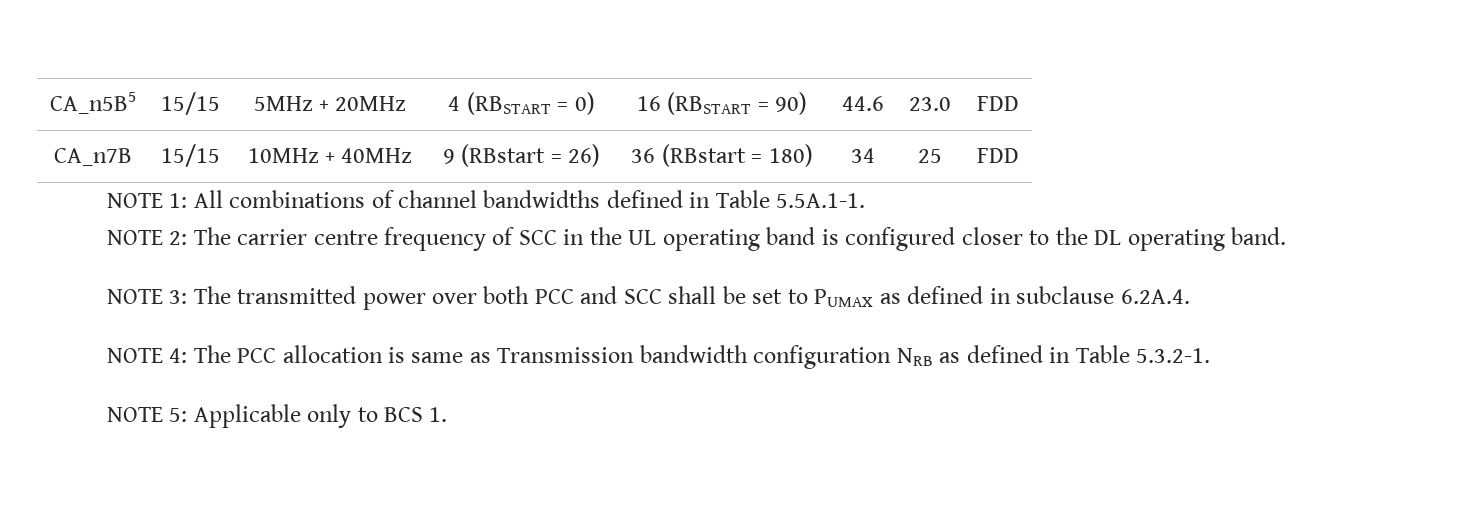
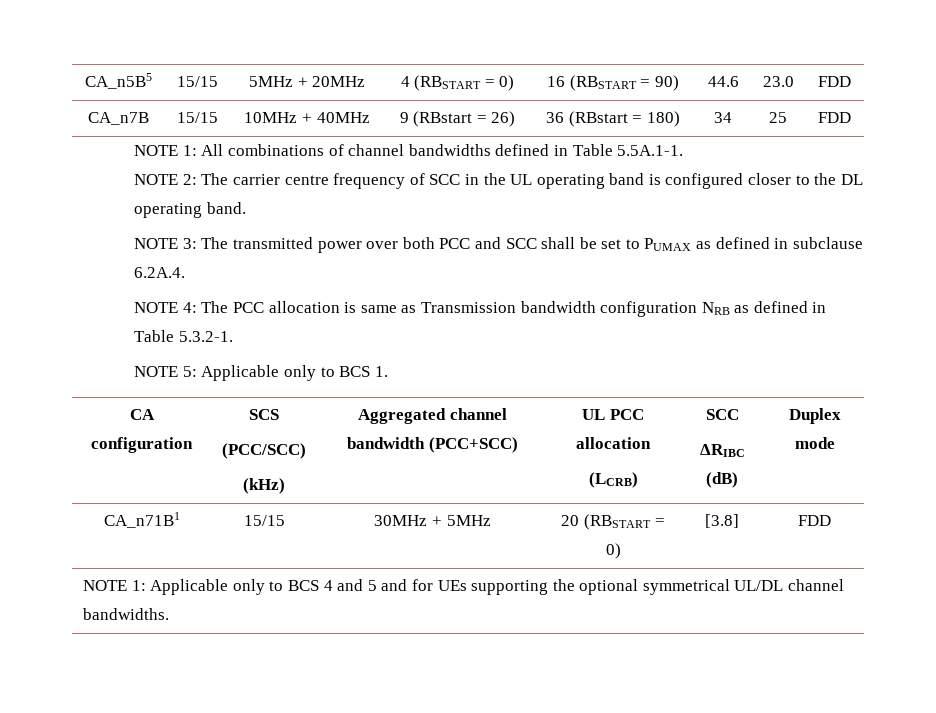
(448, 414) none -> [129,409,155,420] [91,437,193,453] [249,409,279,420] [222,443,306,459] [243,478,285,494] [358,408,507,424] [347,437,518,453] [582,409,644,420] [576,437,651,449] [588,472,638,488] [705,409,739,420] [699,444,745,457] [706,472,738,488] [788,408,841,424] [794,437,835,449] [103,512,180,528] [243,515,285,526] [374,515,491,526] [561,514,665,530] [605,543,621,559] [705,514,739,528] [798,515,831,526] [83,579,845,595] [83,608,170,620] // CA configuration | SCS // (PCC/SCC) // (kHz) | Aggregated channel bandwidth (PCC+SCC) | UL PCC allocation // (LCRB) | SCC // ΔRIBC (dB) | Duplex mode // CA_n71B1 | 15/15 | 30MHz + 5MHz | 20 (RBSTART = 0) | [3.8] | FDD // NOTE 1: Applicable only to BCS 4 and 5 and for UEs supporting the optional symmetrical UL/DL channel bandwidths.

